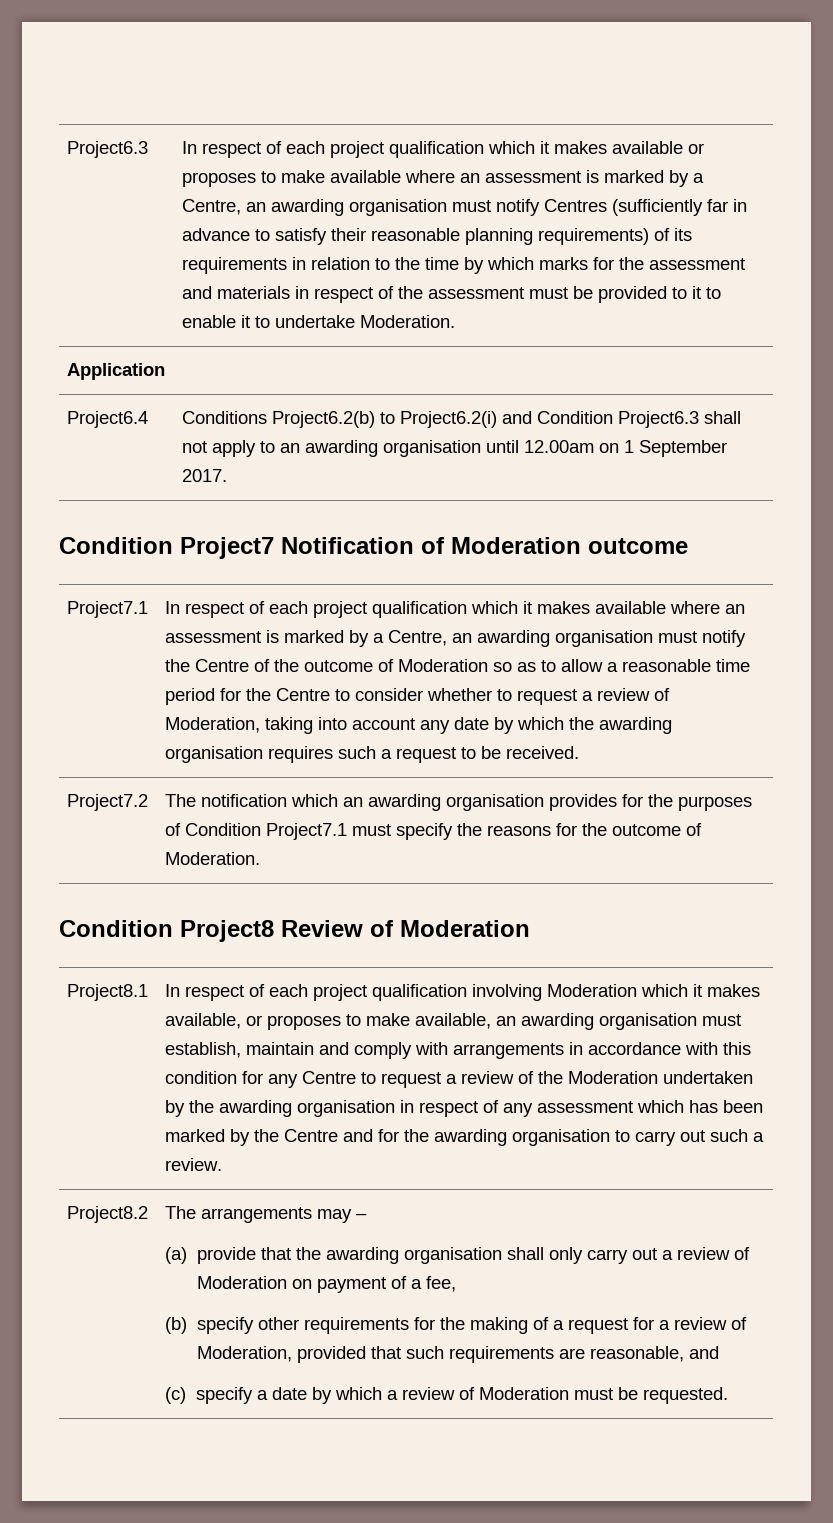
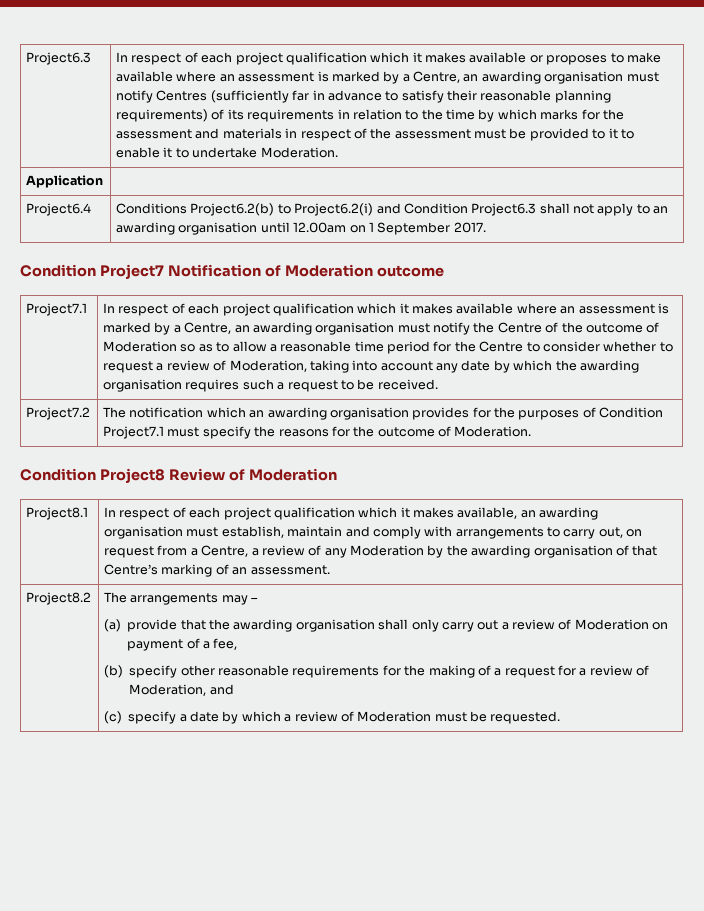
[472,984,638,1001] involving Moderation -> (355, 513) none
[246,1013,492,1030] or proposes to make available, -> (518, 513) none
[569,1042,752,1055] [165,1071,754,1088] [165,1100,764,1117] [165,1129,765,1146] [165,1158,223,1171] in accordance with this condition for any Centre to request a review of the Moderation undertaken by the awarding organisation in respect of any assessment which has been marked by the Centre and for the awarding organisation to carry out such a review. -> [547,527,643,539] [104,545,658,558] [104,564,330,577] to carry out, on request from a Centre, a review of any Moderation by the awarding organisation of that Centre’s marking of an assessment.
(299, 1323) none -> [218,665,290,676] reasonable
[296,1346,684,1363] provided that such requirements are reasonable, -> (207, 690) none

